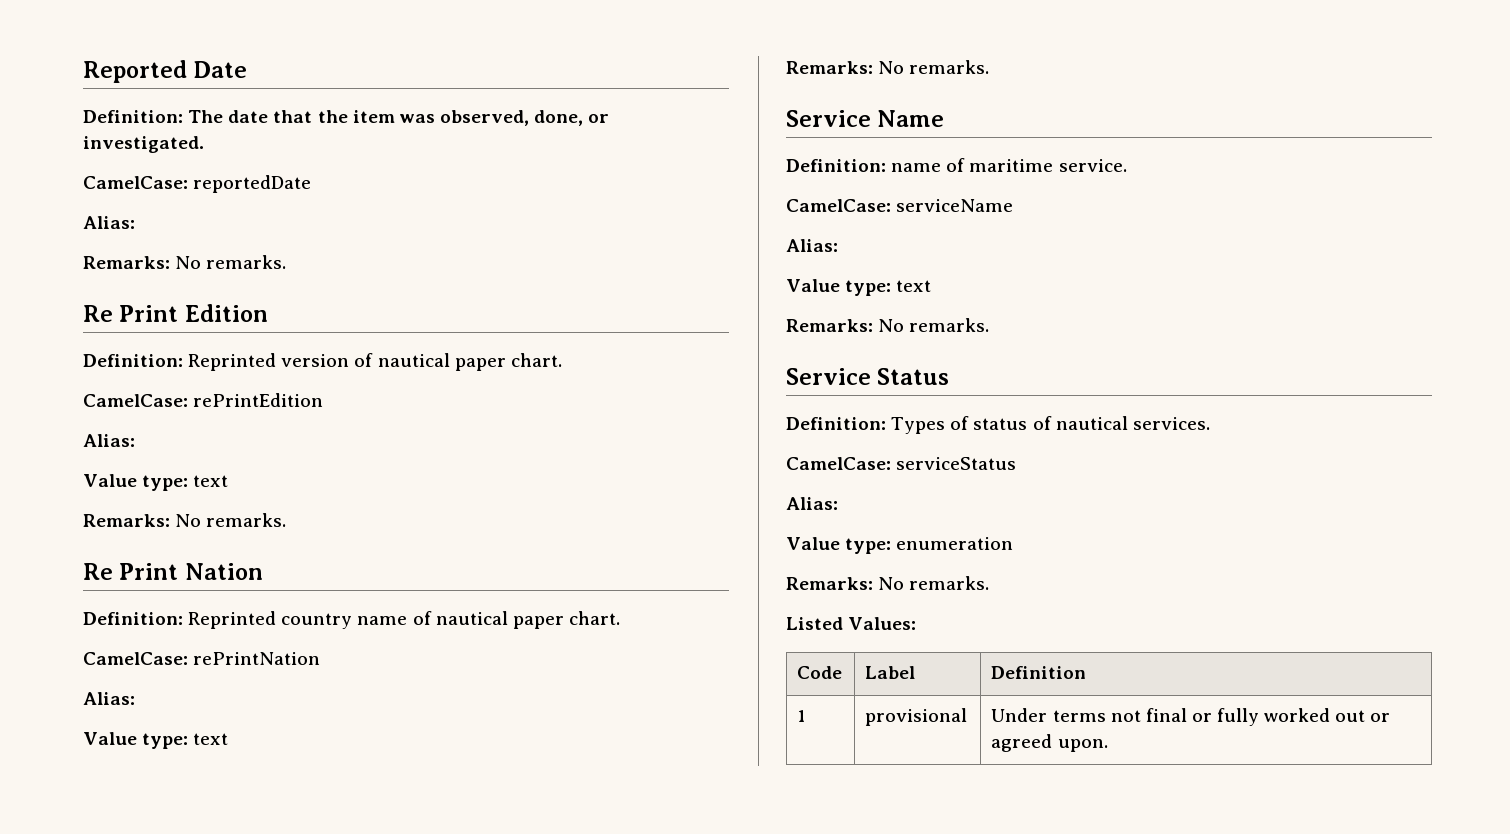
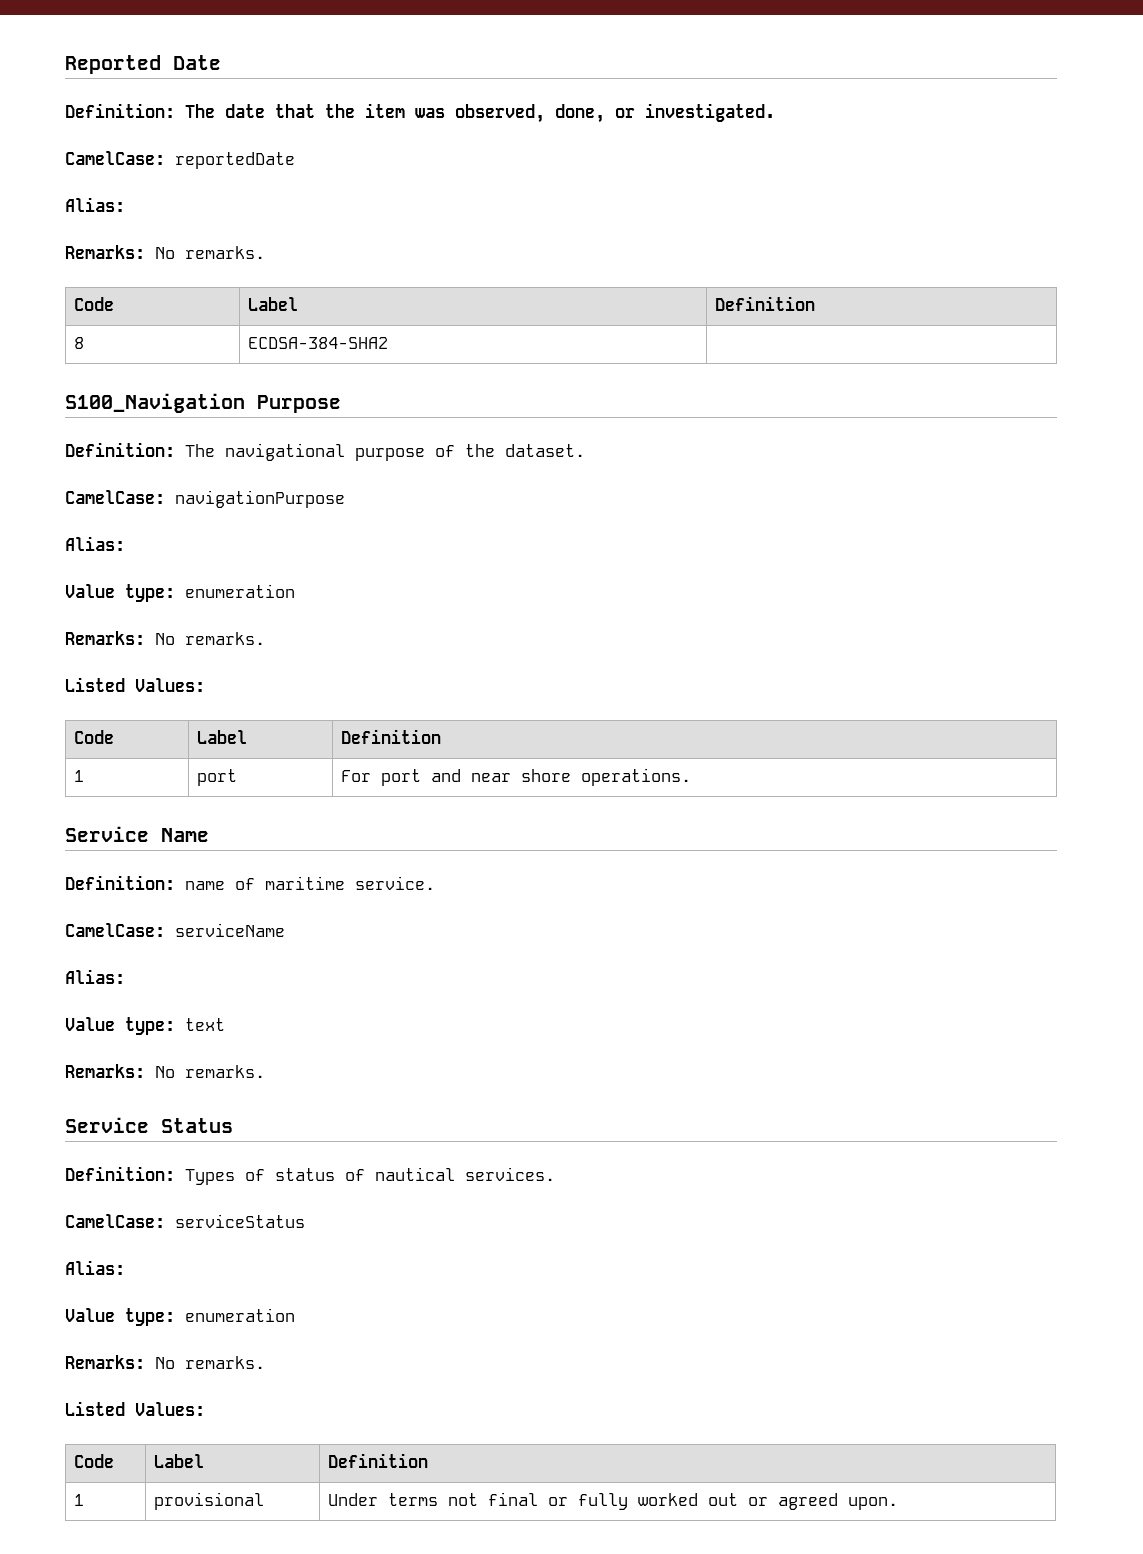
[83,304,268,322] [83,353,562,371] [83,393,324,407] [83,434,135,447] [83,474,229,491] [83,513,287,527] [83,563,263,580] [83,611,620,629] [83,652,321,665] [83,692,135,705] [83,732,229,749] [786,60,990,74] // Re Print Edition // Definition: Reprinted version of nautical paper chart. // CamelCase: rePrintEdition // Alias: // Value type: text // Remarks: No remarks. // Re Print Nation // Definition: Reprinted country name of nautical paper chart. // CamelCase: rePrintNation // Alias: // Value type: text // Remarks: No remarks. -> [74,297,115,311] [248,297,299,311] [715,296,816,311] [74,337,85,349] [248,337,389,349] [65,393,341,413] [65,442,585,461] [65,490,345,508] [65,536,125,551] [65,584,295,602] [65,631,265,645] [65,677,205,692] [74,730,115,744] [197,730,248,744] [341,729,442,744] [74,770,85,782] [197,769,238,786] [341,768,692,786] // Code | Label | Definition // 8 | ECDSA-384-SHA2 | // S100_Navigation Purpose // Definition: The navigational purpose of the dataset. // CamelCase: navigationPurpose // Alias: // Value type: enumeration // Remarks: No remarks. // Listed Values: // Code | Label | Definition // 1 | port | For port and near shore operations.

